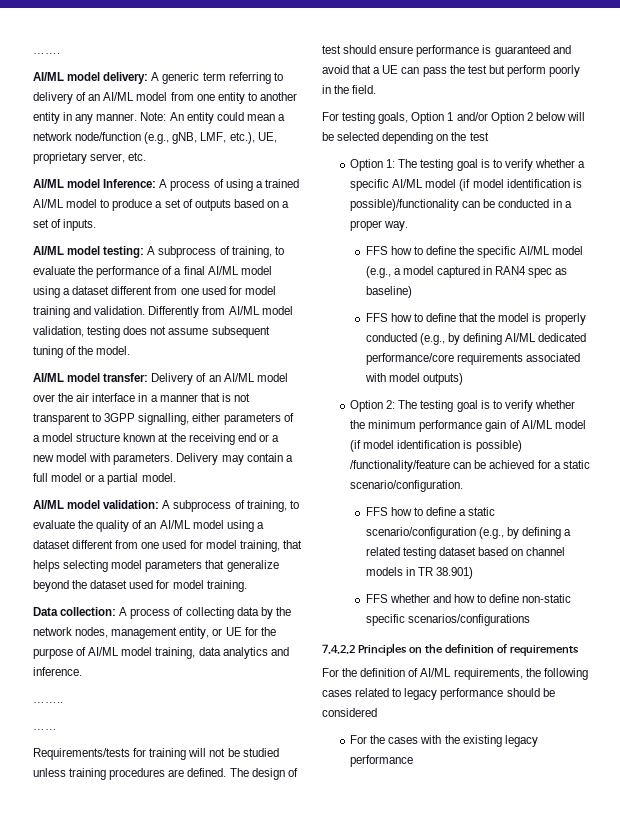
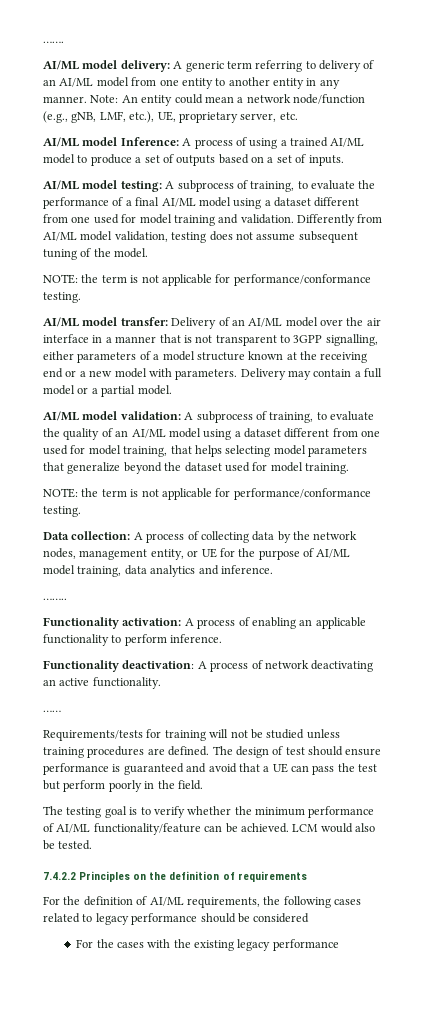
(131, 350) none -> [43,274,371,286] [43,292,81,303] // NOTE: the term is not applicable for performance/conformance testing.
(247, 586) none -> [43,488,371,500] [43,506,81,517] // NOTE: the term is not applicable for performance/conformance testing.
(63, 702) none -> [43,617,366,629] [43,634,223,646] [43,660,374,672] [43,677,161,689] // Functionality activation: A process of enabling an applicable functionality to perform inference. // Functionality deactivation: A process of network deactivating an active functionality.
[322,112,585,124] [322,132,489,144] [350,159,586,171] [350,179,582,191] [350,199,572,211] [350,220,409,231] [365,246,584,258] [365,266,568,278] [365,286,412,298] [365,313,586,325] [365,333,587,345] [365,353,580,365] [364,373,463,385] [350,400,396,412] For testing goals, Option 1 and/or Option 2 below will be selected depending on the test // Option 1: The testing goal is to verify whether a specific AI/ML model (if model identification is possible)/functionality can be conducted in a proper way. // FFS how to define the specific AI/ML model (e.g., a model captured in RAN4 spec as baseline) // FFS how to define that the model is properly conducted (e.g., by defining AI/ML dedicated performance/core requirements associated with model outputs) // Option 2: -> (203, 785) none
[485,420,586,432] [350,440,522,452] [350,460,590,472] [350,480,464,492] [365,507,496,516] [365,527,572,539] [365,547,566,559] [365,567,473,579] [365,594,572,603] [365,614,530,626] gain of AI/ML model (if model identification is possible) /functionality/feature can be achieved for a static scenario/configuration. // FFS how to define a static scenario/configuration (e.g., by defining a related testing dataset based on channel models in TR 38.901) // FFS whether and how to define non-static specific scenarios/configurations -> [43,823,375,835] [43,840,93,850] of AI/ML functionality/feature can be achieved. LCM would also be tested.

